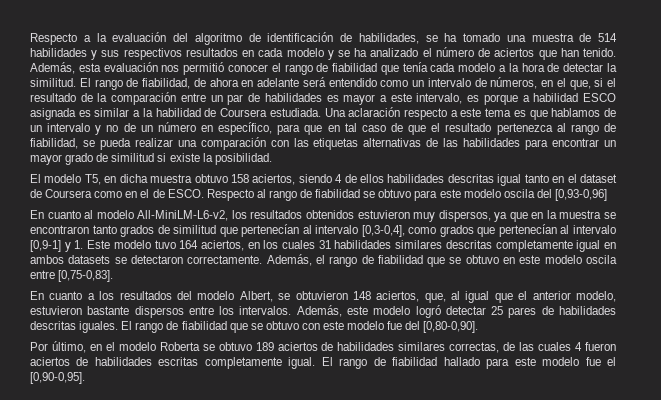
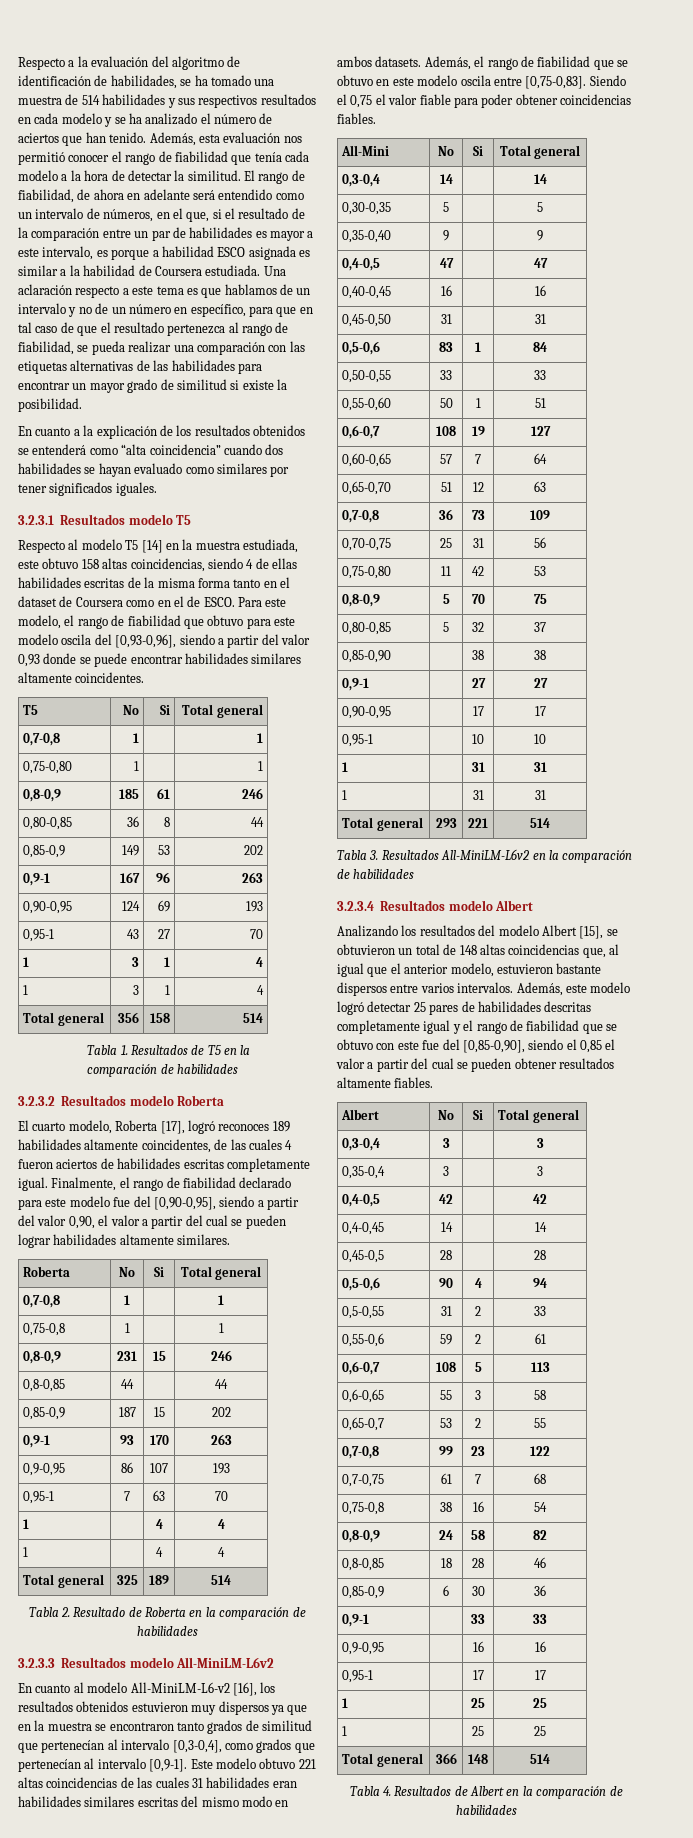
[30,174,522,186] El modelo T5, en dicha muestra obtuvo 158 aciertos, siendo 4 de ellos habilidades descritas igual -> [18,425,305,439] [18,444,284,455] [18,463,290,477] [18,482,157,496] [18,514,191,525] [18,539,298,553] [18,558,297,572] [18,577,230,588] En cuanto a la explicación de los resultados obtenidos se entenderá como “alta coincidencia” cuando dos habilidades se hayan evaluado como similares por tener significados iguales. // 3.2.3.1 Resultados modelo T5 // Respecto al modelo T5 [14] en la muestra estudiada, este obtuvo 158 altas coincidencias, siendo 4 de ellas habilidades escritas de la misma forma
[206,189,376,201] Respecto al rango de fiabilidad se -> [238,597,287,607] [18,615,204,629] Para este modelo, el rango de fiabilidad que
[554,189,607,201] [0,93-0,96] -> [115,634,310,648] [18,653,302,667] [18,672,145,683] [23,705,39,715] [122,705,139,715] [159,705,170,715] [182,704,263,718] [23,733,61,746] [132,733,139,743] [256,733,263,743] [23,761,73,774] [133,761,139,771] [257,761,263,771] [23,789,62,802] [118,789,139,799] [156,788,170,799] [241,788,263,799] [23,817,73,830] [126,816,139,827] [163,817,170,827] [250,817,264,827] [23,845,66,858] [121,845,139,856] [157,845,170,855] [243,845,263,855] [23,873,51,886] [119,872,140,883] [155,872,170,883] [241,872,263,883] [23,901,73,914] [121,901,140,911] [157,900,170,912] [245,901,263,912] [23,929,55,942] [126,929,139,939] [157,929,170,939] [249,929,263,939] [23,957,30,967] [131,957,139,967] [163,957,170,967] [255,957,263,967] [23,985,29,995] [132,985,139,995] [164,985,170,995] [256,985,264,995] [23,1012,104,1026] [117,1012,139,1023] [149,1013,170,1023] [242,1013,263,1023] [87,1045,251,1055] [87,1064,238,1077] [18,1095,224,1106] [18,1120,290,1134] [18,1139,293,1153] [18,1158,310,1172] [18,1177,292,1191] [18,1196,299,1210] [18,1215,286,1229] [18,1234,231,1248] [23,1266,71,1277] [119,1267,135,1277] [154,1267,164,1277] [180,1266,262,1280] [23,1295,61,1308] [124,1295,130,1305] [218,1295,224,1305] [23,1323,66,1336] [124,1323,130,1333] [218,1323,224,1333] [23,1351,62,1364] [117,1351,137,1361] [152,1351,166,1361] [210,1350,232,1361] [23,1379,66,1392] [121,1379,134,1389] [215,1379,228,1389] [23,1407,66,1420] [118,1407,136,1417] [153,1407,165,1417] [211,1407,231,1417] [23,1435,51,1448] [120,1435,134,1445] [149,1435,169,1445] [210,1434,232,1445] [23,1463,66,1476] [121,1462,133,1473] [150,1463,168,1473] [212,1463,230,1474] [23,1491,55,1504] [124,1491,130,1501] [153,1490,165,1501] [214,1491,228,1501] [23,1519,30,1529] [155,1519,163,1529] [217,1519,225,1529] [23,1547,29,1557] [156,1547,163,1557] [218,1547,225,1557] [23,1574,104,1588] [116,1575,138,1585] [149,1575,169,1585] [211,1575,231,1585] [28,1607,306,1620] [136,1626,198,1636] [18,1657,274,1668] [0,93-0,96], siendo a partir del valor 0,93 donde se puede encontrar habilidades similares altamente coincidentes. // T5 | No | Si | Total general // 0,7-0,8 | 1 | | 1 // 0,75-0,80 | 1 | | 1 // 0,8-0,9 | 185 | 61 | 246 // 0,80-0,85 | 36 | 8 | 44 // 0,85-0,9 | 149 | 53 | 202 // 0,9-1 | 167 | 96 | 263 // 0,90-0,95 | 124 | 69 | 193 // 0,95-1 | 43 | 27 | 70 // 1 | 3 | 1 | 4 // 1 | 3 | 1 | 4 // Total general | 356 | 158 | 514 // Tabla 1. Resultados de T5 en la comparación de habilidades // 3.2.3.2 Resultados modelo Roberta // El cuarto modelo, Roberta [17], logró reconoces 189 habilidades altamente coincidentes, de las cuales 4 fueron aciertos de habilidades escritas completamente igual. Finalmente, el rango de fiabilidad declarado para este modelo fue del [0,90-0,95], siendo a partir del valor 0,90, el valor a partir del cual se pueden lograr habilidades altamente similares. // Roberta | No | Si | Total general // 0,7-0,8 | 1 | | 1 // 0,75-0,8 | 1 | | 1 // 0,8-0,9 | 231 | 15 | 246 // 0,8-0,85 | 44 | | 44 // 0,85-0,9 | 187 | 15 | 202 // 0,9-1 | 93 | 170 | 263 // 0,9-0,95 | 86 | 107 | 193 // 0,95-1 | 7 | 63 | 70 // 1 | | 4 | 4 // 1 | | 4 | 4 // Total general | 325 | 189 | 514 // Tabla 2. Resultado de Roberta en la comparación de habilidades // 3.2.3.3 Resultados modelo All-MiniLM-L6v2
[137,210,229,221] All-MiniLM-L6-v2, -> [130,1682,257,1696] All-MiniLM-L6-v2 [16],
[438,210,491,222] dispersos, -> [218,1701,269,1715] dispersos
[30,240,616,252] [30,255,263,264] [0,9-1] y 1. Este modelo tuvo 164 aciertos, en los cuales 31 habilidades similares descritas completamente igual en ambos datasets se detectaron correctamente. -> [149,1758,316,1772] [18,1777,297,1788] [18,1796,289,1807] [337,56,422,67] [0,9-1]. Este modelo obtuvo 221 altas coincidencias de las cuales 31 habilidades eran habilidades similares escritas del mismo modo en ambos datasets.
[30,291,420,302] // En cuanto a los resultados del modelo Albert, se obtuvieron 148 aciertos, -> [589,75,626,86] [337,94,631,108] [337,113,376,124] [341,145,390,156] [438,146,454,156] [473,146,483,156] [499,145,581,159] [342,174,381,187] [439,174,453,184] [533,174,547,184] [342,202,392,215] [443,202,449,212] [537,202,543,212] [342,230,392,243] [443,230,449,241] [537,230,543,241] [342,258,381,271] [439,258,454,268] [533,258,548,268] [342,286,392,299] [440,285,452,296] [534,285,546,296] [342,314,392,327] [440,314,452,324] [534,314,546,324] [342,341,381,355] [439,342,453,352] [475,342,481,352] [533,342,547,352] [342,370,392,383] [440,370,452,380] [534,370,546,380] [342,397,392,411] [439,398,453,408] [475,398,481,408] [534,398,546,408] [342,425,381,439] [436,426,456,436] [471,426,485,436] [530,426,551,436] [342,453,392,467] [440,454,452,464] [475,454,481,464] [534,453,547,464] [342,481,392,495] [440,482,452,492] [472,482,484,492] [534,481,546,492] [342,510,380,523] [439,509,453,520] [471,510,485,520] [530,510,550,520] [342,538,392,551] [440,538,452,548] [472,538,484,548] [534,537,546,548] [342,566,392,579] [441,566,451,576] [472,566,484,576] [534,566,546,576] [342,594,381,607] [442,594,450,604] [471,594,485,604] [533,594,547,604] [342,622,392,635] [443,622,449,632] [472,622,484,632] [534,622,546,632] [342,650,392,663] [472,650,484,660] [534,650,546,660] [342,678,370,691] [471,678,486,688] [533,678,548,688] [342,706,392,719] [472,706,484,716] [534,706,546,716] [342,734,374,747] [472,734,484,744] [534,734,546,744] [342,762,349,772] [471,762,485,772] [533,762,547,772] [342,790,348,800] [472,790,484,800] [534,790,546,800] [342,817,423,831] [435,818,457,828] [468,818,488,828] [530,818,550,828] [337,849,633,863] [337,869,415,879] [337,900,533,911] [337,925,618,939] [337,944,580,955] Siendo el 0,75 el valor fiable para poder obtener coincidencias fiables. // All-Mini | No | Si | Total general // 0,3-0,4 | 14 | | 14 // 0,30-0,35 | 5 | | 5 // 0,35-0,40 | 9 | | 9 // 0,4-0,5 | 47 | | 47 // 0,40-0,45 | 16 | | 16 // 0,45-0,50 | 31 | | 31 // 0,5-0,6 | 83 | 1 | 84 // 0,50-0,55 | 33 | | 33 // 0,55-0,60 | 50 | 1 | 51 // 0,6-0,7 | 108 | 19 | 127 // 0,60-0,65 | 57 | 7 | 64 // 0,65-0,70 | 51 | 12 | 63 // 0,7-0,8 | 36 | 73 | 109 // 0,70-0,75 | 25 | 31 | 56 // 0,75-0,80 | 11 | 42 | 53 // 0,8-0,9 | 5 | 70 | 75 // 0,80-0,85 | 5 | 32 | 37 // 0,85-0,90 | | 38 | 38 // 0,9-1 | | 27 | 27 // 0,90-0,95 | | 17 | 17 // 0,95-1 | | 10 | 10 // 1 | | 31 | 31 // 1 | | 31 | 31 // Total general | 293 | 221 | 514 // Tabla 3. Resultados All-MiniLM-L6v2 en la comparación de habilidades // 3.2.3.4 Resultados modelo Albert // Analizando los resultados del modelo Albert [15], se obtuvieron un total de 148 altas coincidencias
[219,306,235,315] los -> [420,983,454,993] varios
[79,321,133,333] iguales. El -> [337,1020,474,1034] completamente igual y el
[347,321,479,333] [30,341,616,353] [30,357,616,369] [30,372,85,384] modelo fue del [0,80-0,90]. // Por último, en el modelo Roberta se obtuvo 189 aciertos de habilidades similares correctas, de las cuales 4 fueron aciertos de habilidades escritas completamente igual. El rango de fiabilidad hallado para este modelo fue el [0,90-0,95]. -> [422,1039,616,1053] [336,1058,614,1072] [337,1077,434,1088] [341,1109,380,1120] [438,1110,454,1120] [473,1110,483,1120] [498,1109,579,1123] [342,1138,381,1151] [442,1138,450,1148] [536,1138,544,1148] [342,1166,386,1179] [443,1166,449,1176] [537,1166,543,1176] [342,1194,381,1207] [439,1194,453,1204] [533,1194,547,1204] [342,1222,385,1235] [440,1222,453,1232] [534,1222,547,1232] [342,1250,385,1263] [440,1250,452,1260] [534,1250,546,1260] [342,1277,381,1291] [439,1278,453,1288] [474,1278,482,1288] [533,1278,547,1288] [342,1306,385,1319] [440,1306,452,1316] [475,1306,481,1316] [534,1306,546,1316] [342,1333,385,1347] [440,1334,452,1345] [475,1334,481,1344] [534,1333,546,1344] [342,1361,381,1375] [436,1362,456,1372] [474,1362,482,1372] [530,1362,550,1372] [342,1389,385,1403] [440,1390,452,1400] [475,1390,481,1400] [534,1390,546,1400] [342,1417,385,1431] [440,1418,452,1428] [475,1418,481,1428] [534,1418,546,1428] [342,1446,380,1459] [439,1446,453,1456] [471,1446,485,1456] [530,1446,550,1456] [342,1474,385,1487] [440,1473,452,1484] [475,1474,481,1484] [534,1473,546,1484] [342,1502,385,1515] [440,1502,452,1512] [472,1501,484,1512] [534,1502,547,1512] [342,1530,381,1543] [439,1530,453,1540] [471,1530,485,1540] [533,1530,547,1540] [342,1558,385,1571] [440,1558,452,1568] [472,1558,484,1568] [534,1557,546,1568] [342,1586,385,1599] [443,1585,449,1596] [471,1586,485,1596] [534,1585,546,1596] [342,1614,370,1627] [471,1614,485,1624] [533,1614,547,1624] [342,1642,385,1655] [472,1641,484,1652] [534,1641,546,1652] [342,1670,374,1683] [472,1670,484,1680] [534,1670,546,1680] [342,1698,349,1708] [471,1698,485,1708] [533,1698,547,1708] [342,1726,348,1736] [472,1726,484,1736] [534,1726,546,1736] [342,1753,423,1767] [435,1753,457,1764] [468,1754,488,1764] [530,1754,550,1764] [349,1786,623,1799] [455,1805,517,1815] fue del [0,85-0,90], siendo el 0,85 el valor a partir del cual se pueden obtener resultados altamente fiables. // Albert | No | Si | Total general // 0,3-0,4 | 3 | | 3 // 0,35-0,4 | 3 | | 3 // 0,4-0,5 | 42 | | 42 // 0,4-0,45 | 14 | | 14 // 0,45-0,5 | 28 | | 28 // 0,5-0,6 | 90 | 4 | 94 // 0,5-0,55 | 31 | 2 | 33 // 0,55-0,6 | 59 | 2 | 61 // 0,6-0,7 | 108 | 5 | 113 // 0,6-0,65 | 55 | 3 | 58 // 0,65-0,7 | 53 | 2 | 55 // 0,7-0,8 | 99 | 23 | 122 // 0,7-0,75 | 61 | 7 | 68 // 0,75-0,8 | 38 | 16 | 54 // 0,8-0,9 | 24 | 58 | 82 // 0,8-0,85 | 18 | 28 | 46 // 0,85-0,9 | 6 | 30 | 36 // 0,9-1 | | 33 | 33 // 0,9-0,95 | | 16 | 16 // 0,95-1 | | 17 | 17 // 1 | | 25 | 25 // 1 | | 25 | 25 // Total general | 366 | 148 | 514 // Tabla 4. Resultados de Albert en la comparación de habilidades

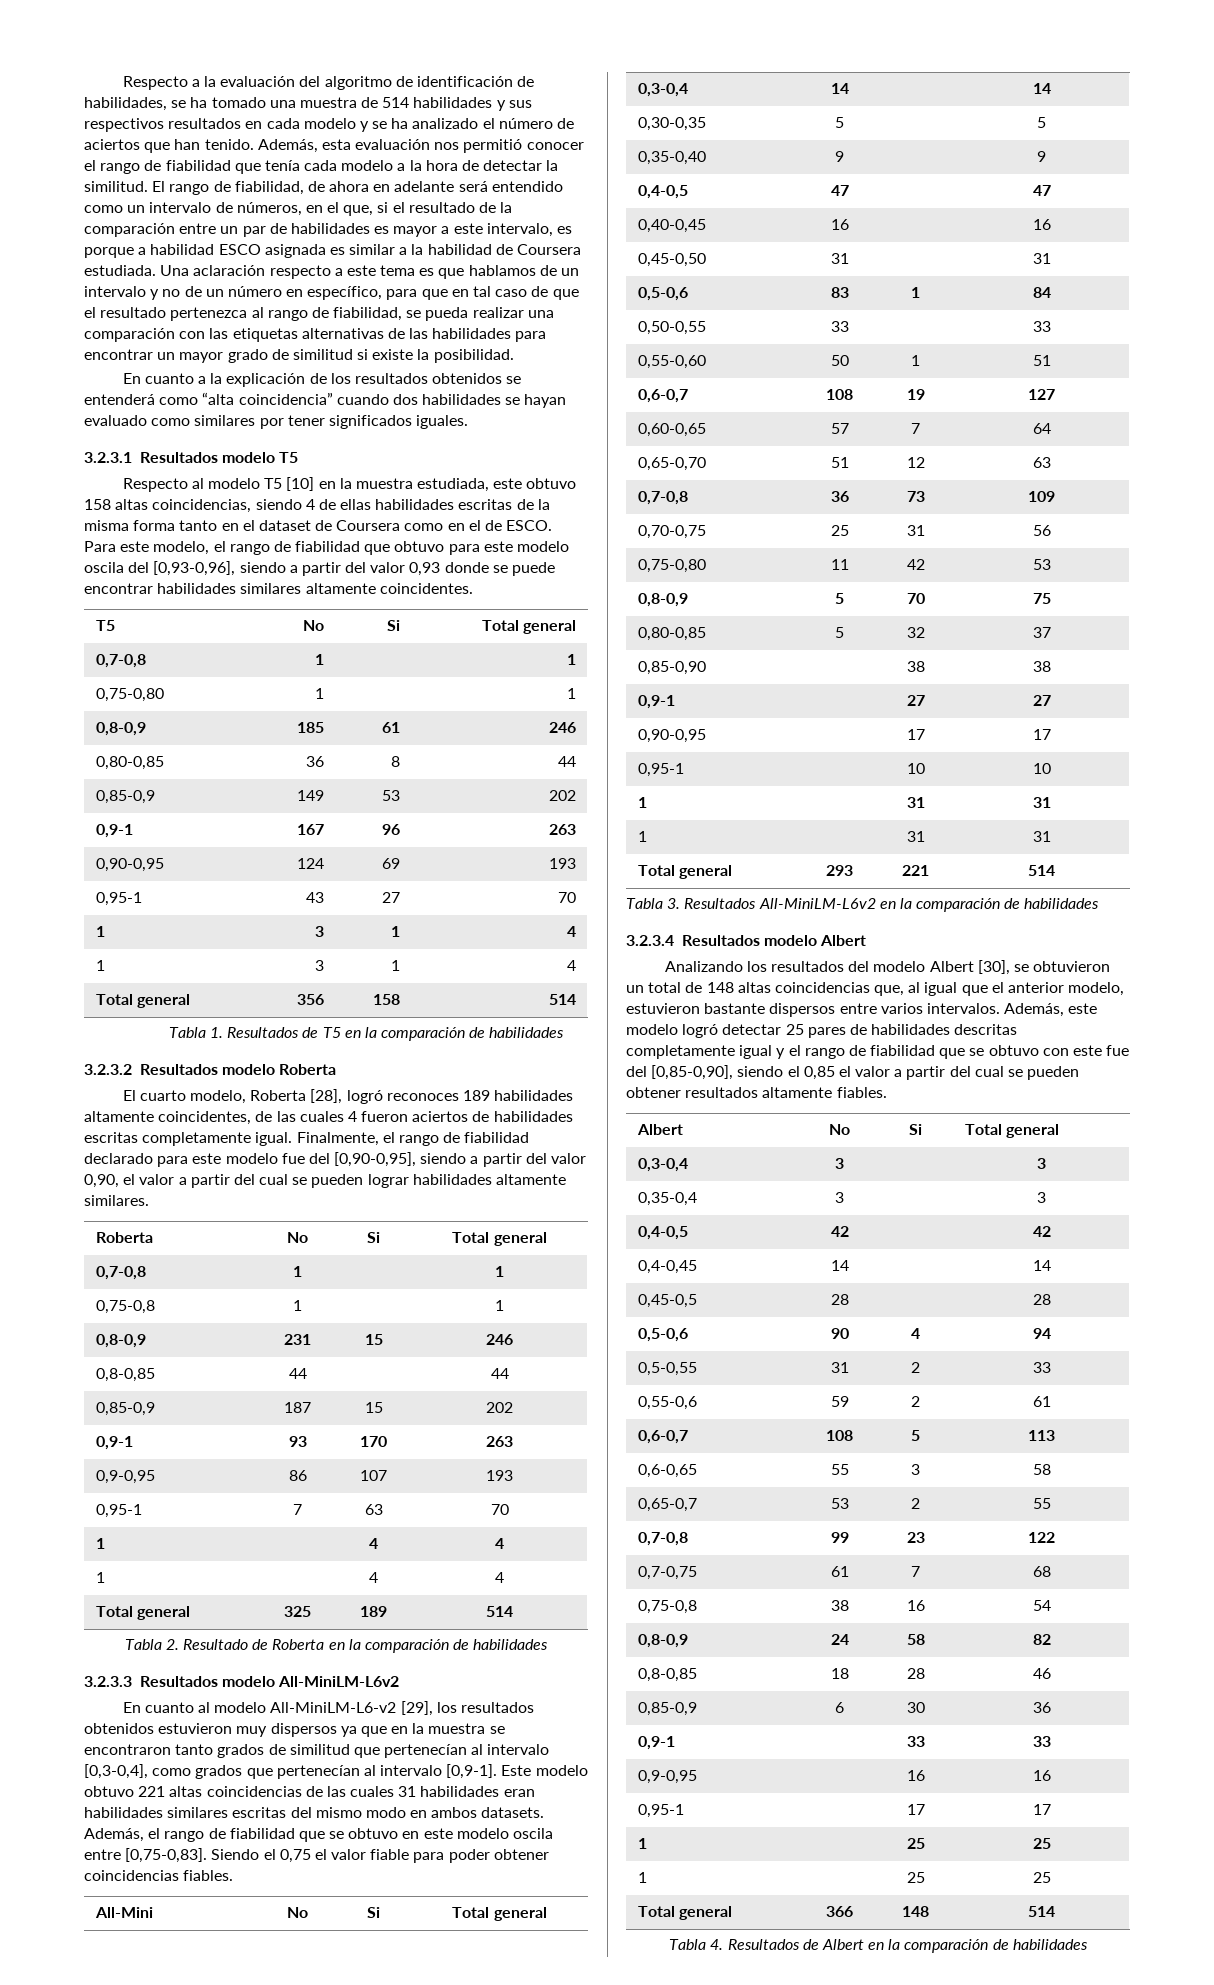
[141,540,163,553] [14] -> [286,477,315,491] [10]
[160,1121,185,1134] [17], -> [310,1089,343,1104] [28],
[232,1682,257,1696] [16], -> [400,1701,433,1716] [29],
[579,926,604,939] [15], -> [977,960,1010,975] [30],

